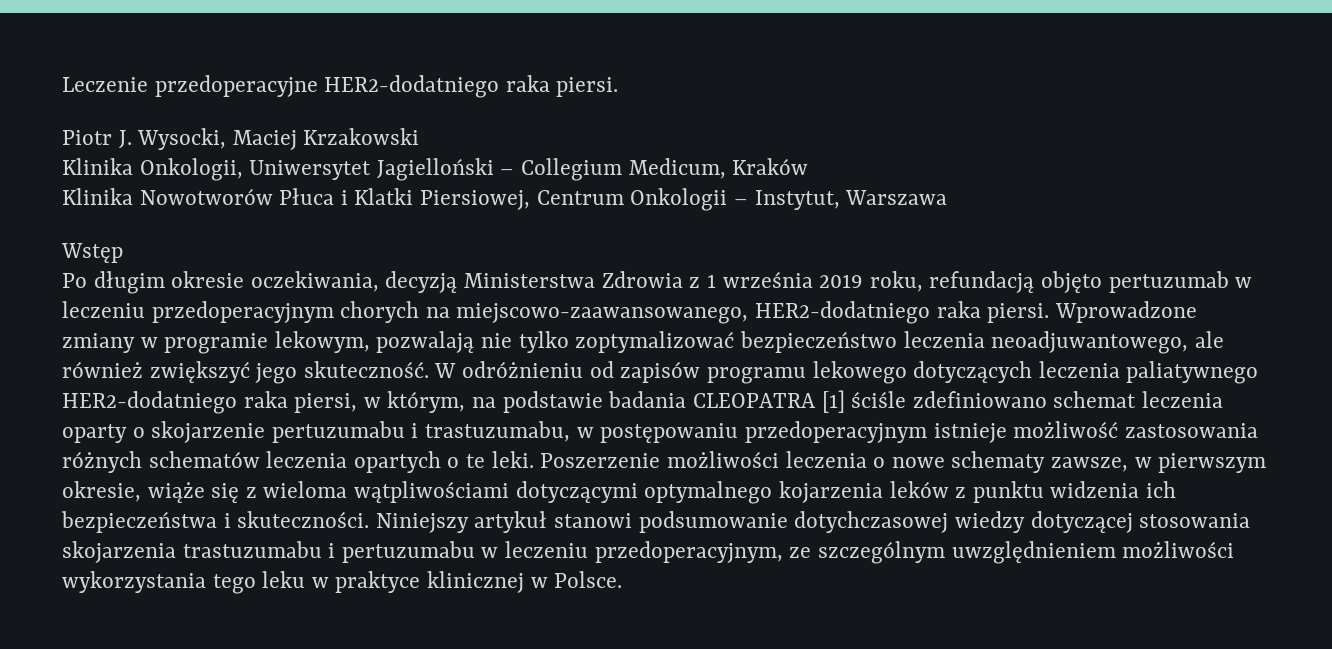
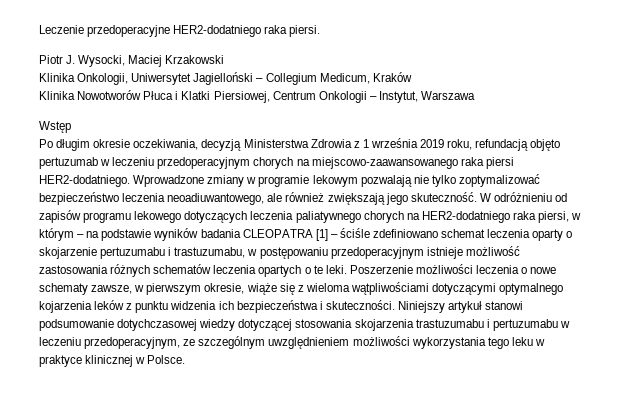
[456,301,1050,324] miejscowo-zaawansowanego, HER2-dodatniego raka piersi. -> [311,157,514,169] [39,175,130,187] miejscowo-zaawansowanego raka piersi HER2-dodatniego.
[274,331,370,353] lekowym, -> [312,175,358,187] lekowym
[991,331,1189,354] neoadjuwantowego, -> [167,193,265,205] neoadiuwantowego,
[149,361,250,383] zwiększyć -> [327,193,385,205] zwiększają
(1259, 372) none -> [363,211,420,223] chorych na
[387,391,466,413] którym, -> [39,228,85,241] którym –
(603, 402) none -> [153,228,199,241] wyników
(845, 401) none -> [330,234,338,238] –

